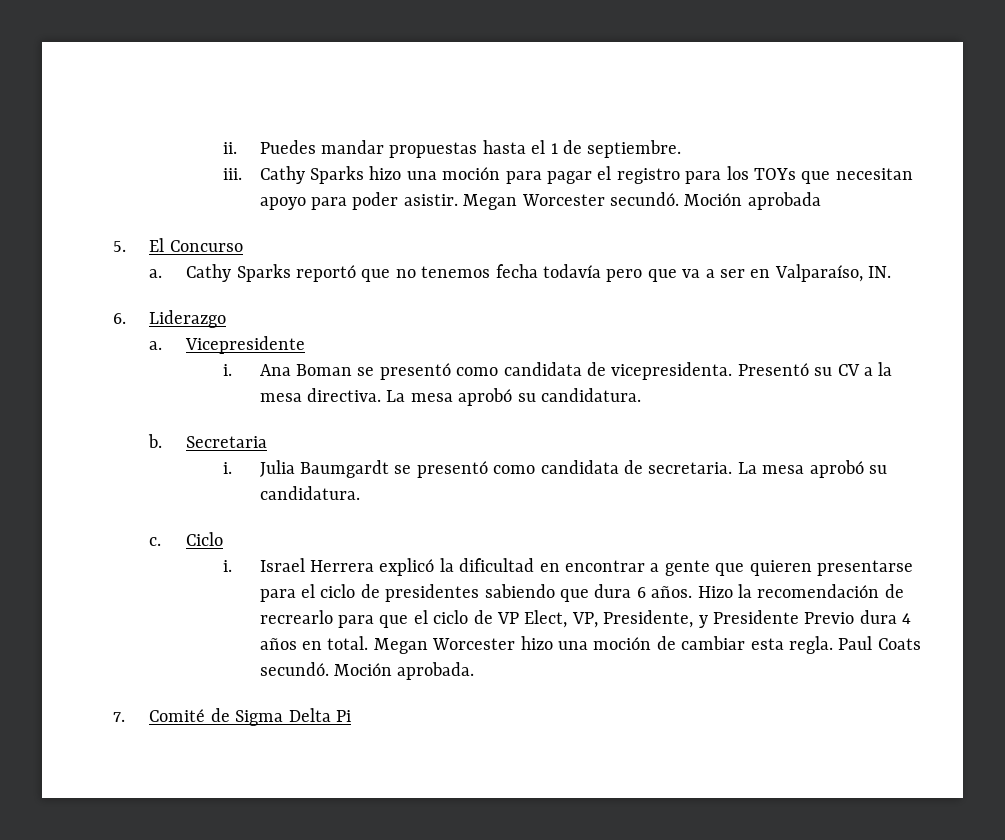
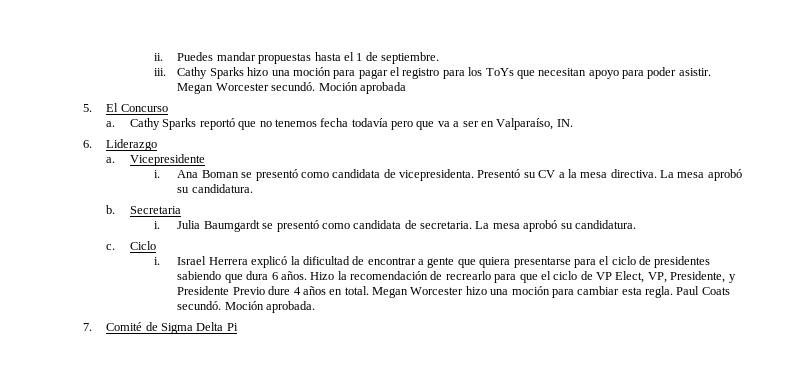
[754,168,797,180] TOYs -> [485,68,514,76] ToYs
[539,563,560,572] en -> [352,256,365,265] de
[749,560,812,576] quieren -> [479,257,511,268] quiera
[859,610,897,624] dura -> [268,286,291,295] dure
[656,636,676,650] de -> [551,289,574,298] para

